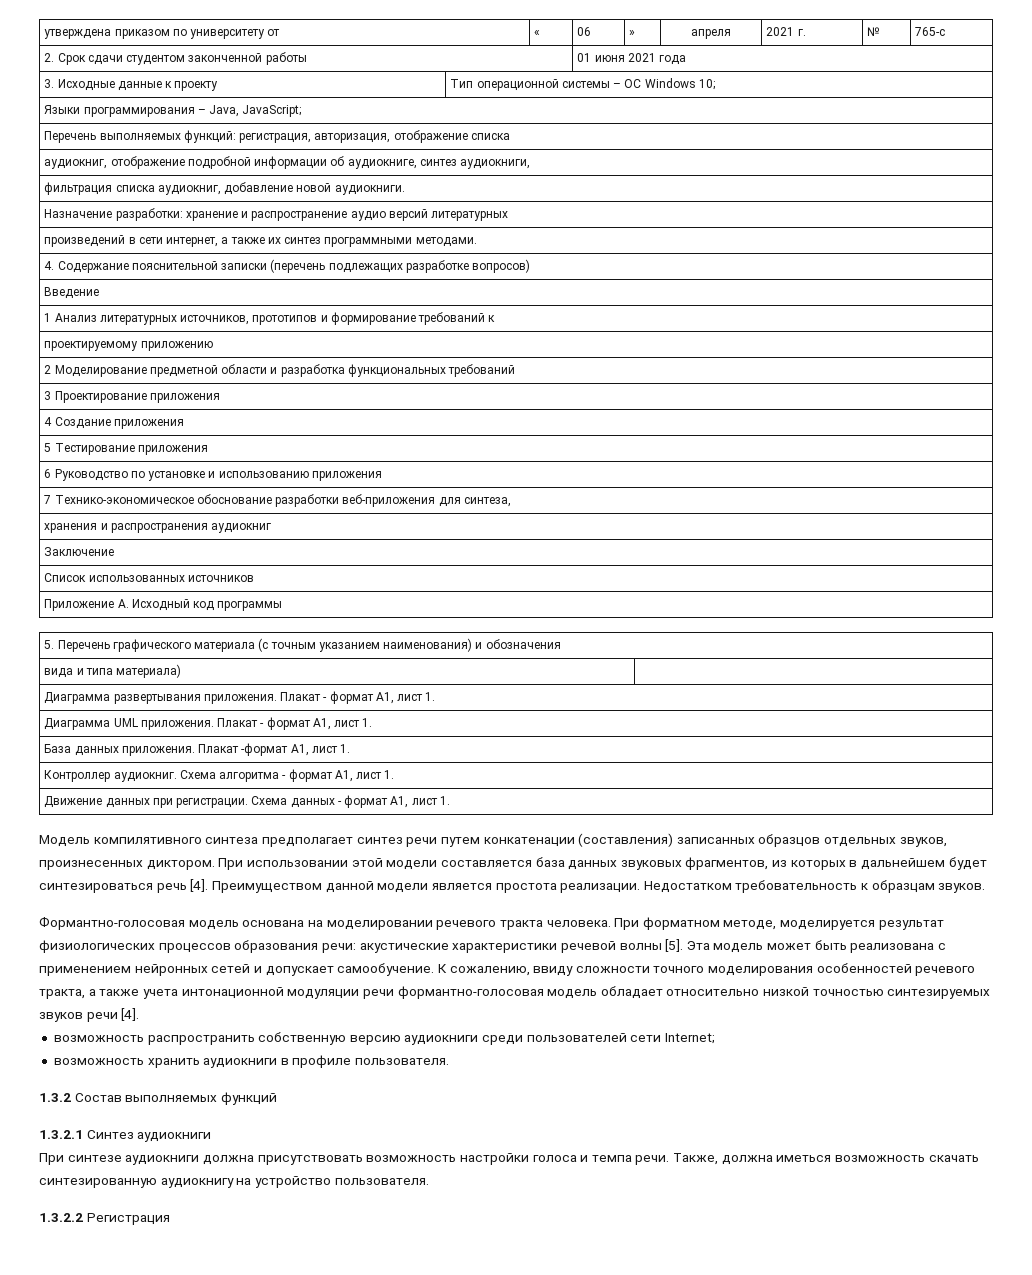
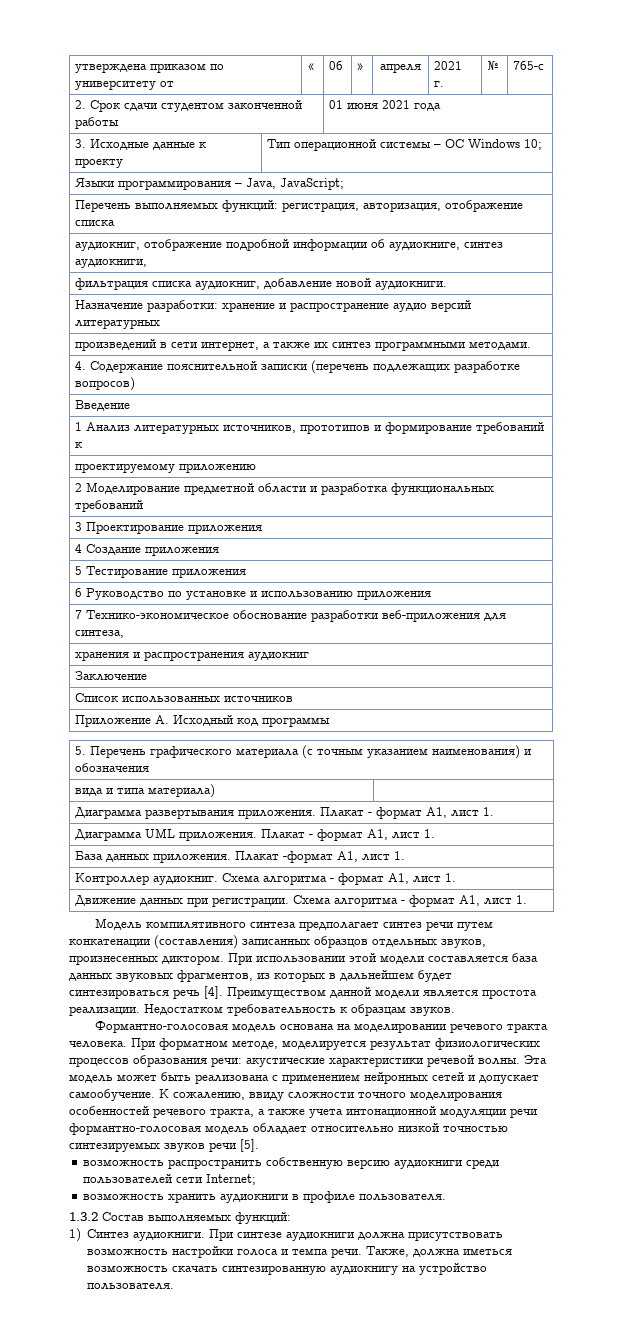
[290,798,335,808] данных -> [334,897,399,907] алгоритма
[619,939,684,952] волны [5]. -> [478,1058,520,1065] волны.
[121,1008,140,1021] [4]. -> [240,1139,259,1152] [5].
[220,1092,277,1105] [39,1130,212,1142] функций // 1.3.2.1 Синтез аудиокниги // -> [235,1212,291,1224] [69,1228,206,1242] функций: // 1) Синтез аудиокниги.
[39,1213,170,1225] // 1.3.2.2 Регистрация -> (175, 1286) none

